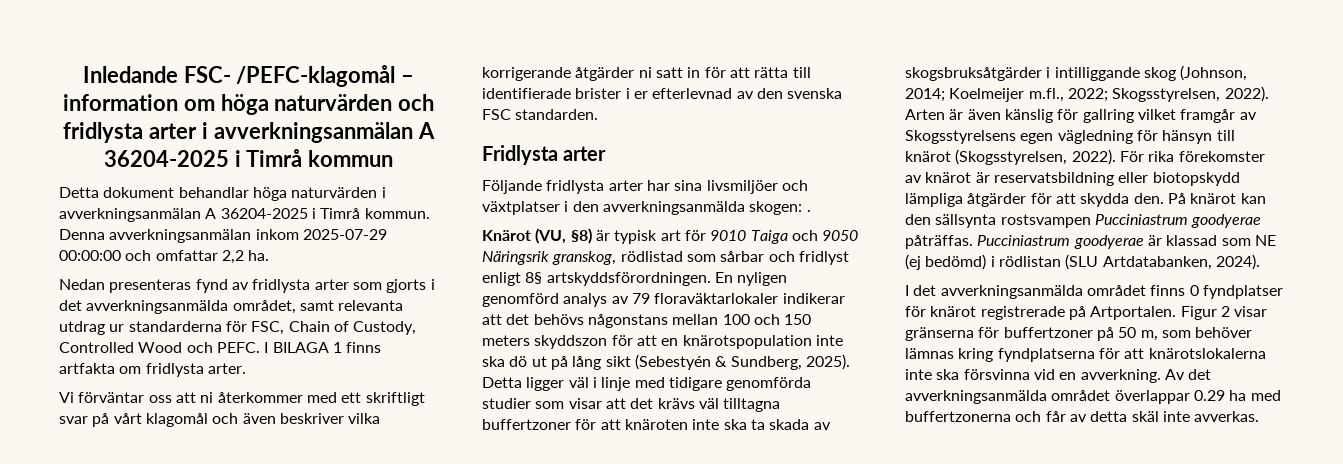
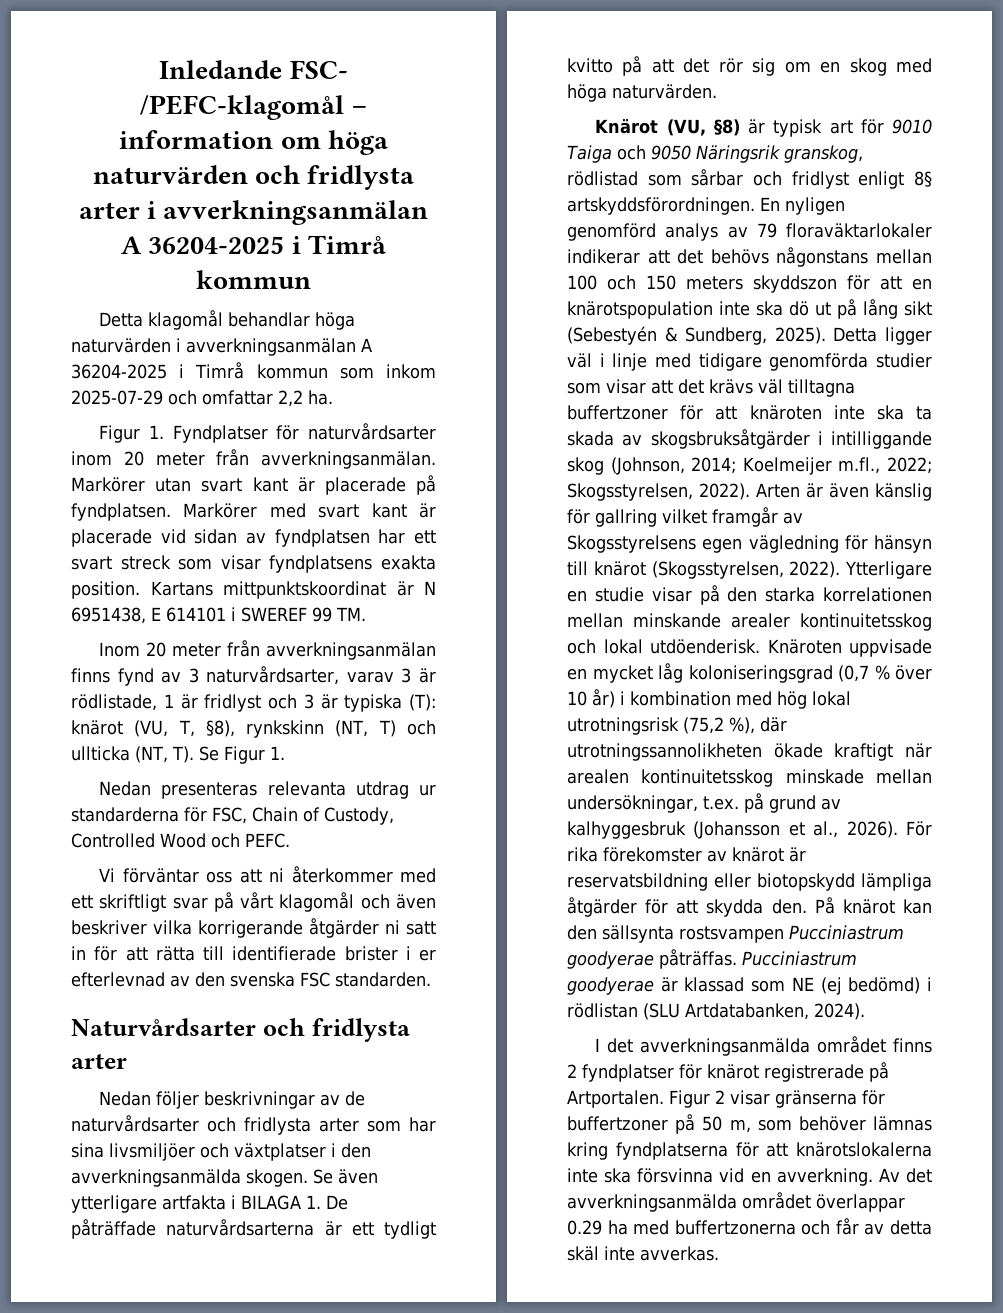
[103,187,175,198] dokument -> [148,310,224,330] klagomål
[364,208,430,219] [59,229,252,243] kommun. Denna avverkningsanmälan -> [256,364,374,379] kommun som
[59,250,121,261] 00:00:00 -> (163, 397) none
[59,279,435,293] [59,300,334,314] Nedan presenteras fynd av fridlysta arter som gjorts i det avverkningsanmälda området, samt -> [99,423,436,443] [71,449,436,469] [71,475,436,495] [71,503,436,521] [71,529,436,547] [71,555,436,573] [71,581,436,599] [71,607,366,624] [99,640,436,660] [71,666,436,686] [71,694,436,712] [71,720,436,738] [71,746,285,764] [99,781,258,799] Figur 1. Fyndplatser för naturvårdsarter inom 20 meter från avverkningsanmälan. Markörer utan svart kant är placerade på fyndplatsen. Markörer med svart kant är placerade vid sidan av fyndplatsen har ett svart streck som visar fyndplatsens exakta position. Kartans mittpunktskoordinat är N 6951438, E 614101 i SWEREF 99 TM. // Inom 20 meter från avverkningsanmälan finns fynd av 3 naturvårdsarter, varav 3 är rödlistade, 1 är fridlyst och 3 är typiska (T): knärot (VU, T, §8), rynkskinn (NT, T) och ullticka (NT, T). Se Figur 1. // Nedan presenteras
[264,342,382,353] [59,363,246,377] I BILAGA 1 finns artfakta om fridlysta arter. -> (290, 840) none
[482,145,607,165] [482,180,643,194] Fridlysta arter // Följande fridlysta arter -> [71,1018,410,1042] [71,1054,127,1069] [99,1091,366,1109] [71,1115,401,1135] Naturvårdsarter och fridlysta arter // Nedan följer beskrivningar av de naturvårdsarter och fridlysta arter som
[749,201,811,215] skogen: . -> [246,1169,378,1187] [71,1195,348,1213] [71,1219,436,1239] [567,56,932,76] [567,84,717,102] skogen. Se även ytterligare artfakta i BILAGA 1. De påträffade naturvårdsarterna är ett tydligt kvitto på att det rör sig om en skog med höga naturvärden.
(1116, 157) none -> [845,561,932,579] [567,585,932,605] [567,613,932,631] [567,639,932,657] [567,663,932,683] [567,689,851,709] [567,717,787,735] [567,743,932,761] [567,769,932,787] [567,793,841,813] [567,821,898,839] Ytterligare en studie visar på den starka korrelationen mellan minskande arealer kontinuitetsskog och lokal utdöenderisk. Knäroten uppvisade en mycket låg koloniseringsgrad (0,7 % över 10 år) i kombination med hög lokal utrotningsrisk (75,2 %), där utrotningssannolikheten ökade kraftigt när arealen kontinuitetsskog minskade mellan undersökningar, t.ex. på grund av kalhyggesbruk (Johansson et al., 2026).
[1189,285,1199,296] 0 -> [567,1064,577,1078] 2

